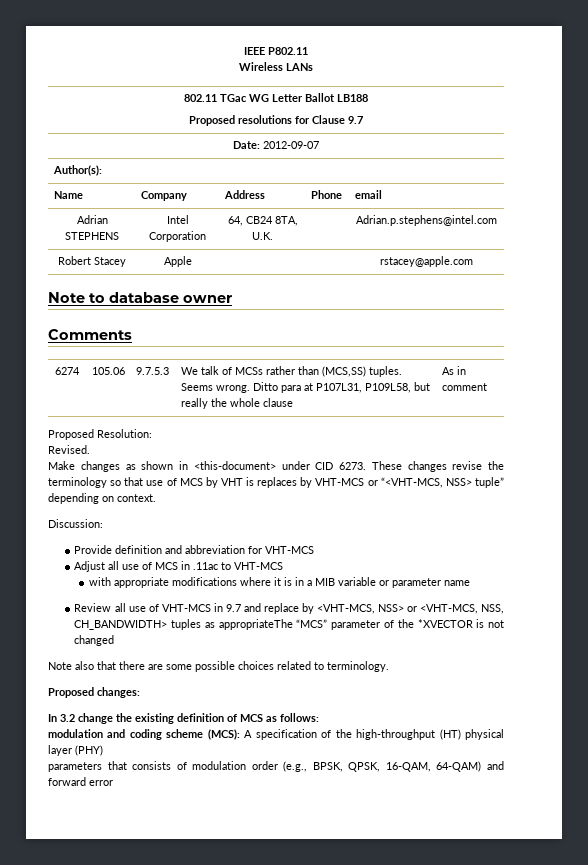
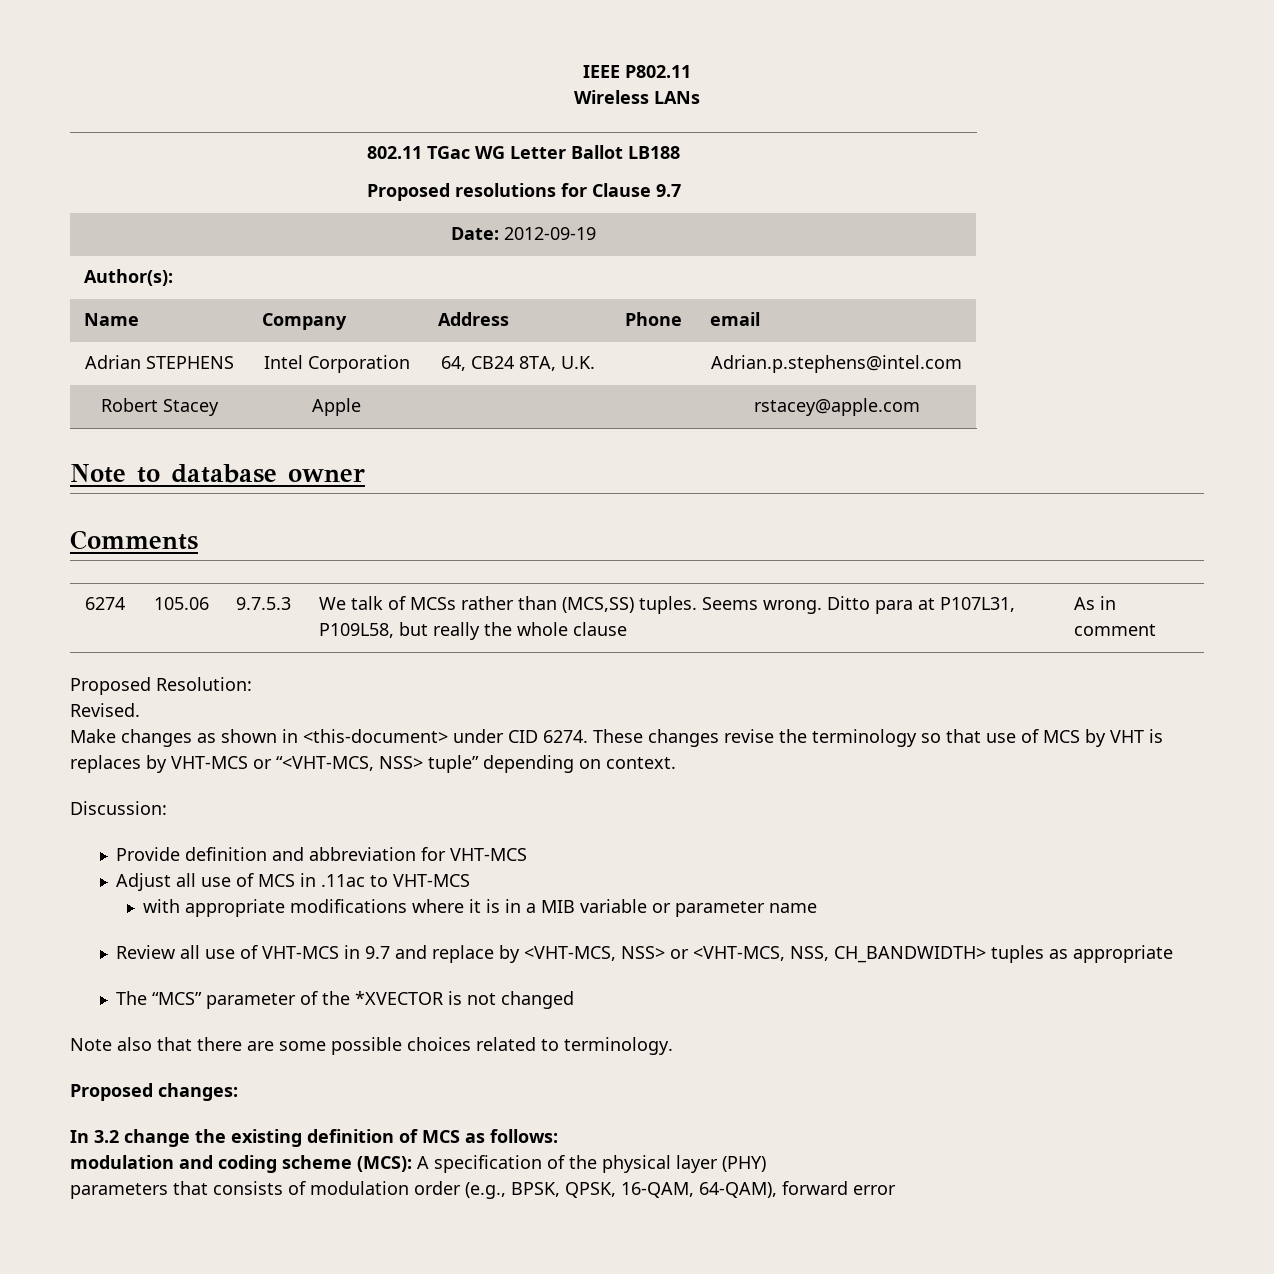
[263,141,319,149] 2012-09-07 -> [504,227,596,240] 2012-09-19
[339,462,366,470] 6273. -> [543,730,588,743] 6274.
[218,619,293,630] appropriateThe -> [1073,945,1174,963] [116,991,148,1005] appropriate // The
[356,729,461,740] high-throughput (HT) -> (597, 1162) none
[436,761,505,772] 64-QAM) and -> [699,1182,777,1198] 64-QAM),

